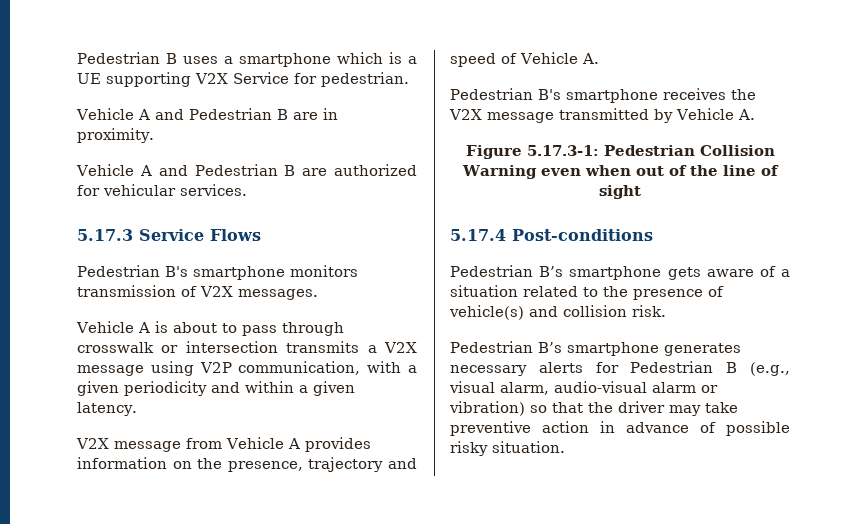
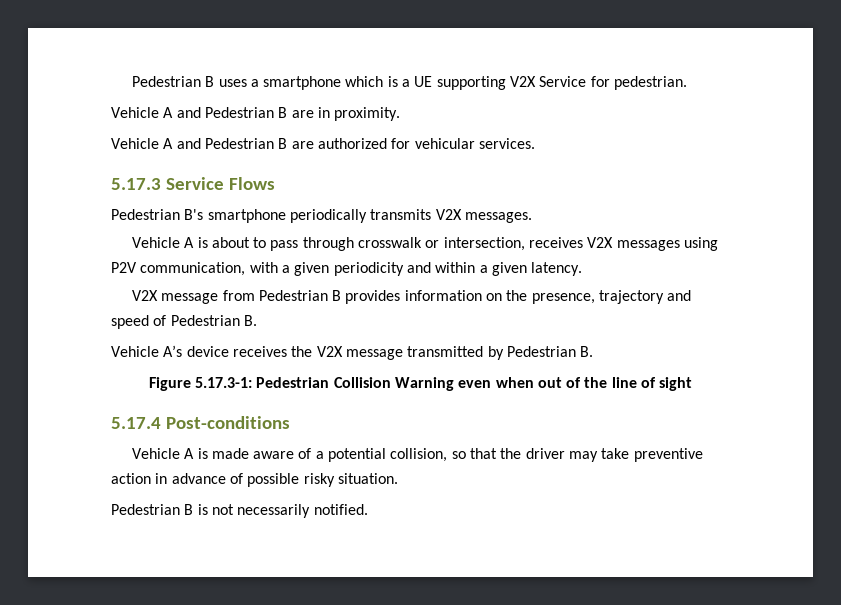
[290,265,358,277] [77,285,197,297] monitors transmission of -> [289,209,432,223] periodically transmits
[185,341,417,353] [77,361,232,376] intersection transmits a V2X message using V2P -> [443,237,719,251] [111,262,137,273] intersection, receives V2X messages using P2V
[226,437,300,449] Vehicle A -> [258,290,342,301] Pedestrian B
[520,52,599,64] [450,88,658,103] Vehicle A. // Pedestrian B's smartphone -> [170,315,257,326] [111,345,229,357] Pedestrian B. // Vehicle A’s device
[676,108,755,120] Vehicle A. -> [506,346,594,357] Pedestrian B.
[450,265,790,280] [450,285,724,300] [449,305,666,320] [450,341,741,356] [450,361,790,376] [449,381,718,395] [449,401,525,416] Pedestrian B’s smartphone gets aware of a situation related to the presence of vehicle(s) and collision risk. // Pedestrian B’s smartphone generates necessary alerts for Pedestrian B (e.g., visual alarm, audio-visual alarm or vibration) -> [131,448,448,462] Vehicle A is made aware of a potential collision,
(565, 447) none -> [111,504,368,518] // Pedestrian B is not necessarily notified.

